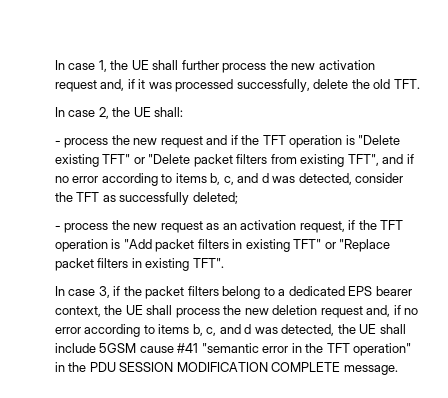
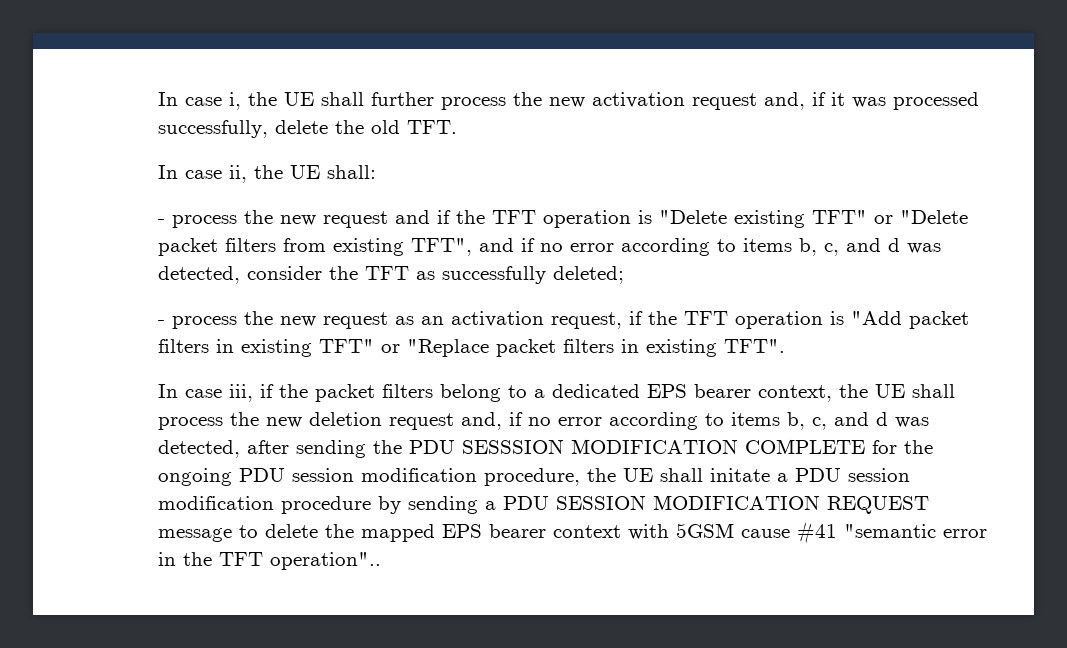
[54,60,107,72] In case 1, -> [157,92,241,110] In case i,
[98,107,109,119] 2, -> [228,165,247,183] ii,
[98,286,110,298] 3, -> [228,384,253,402] iii,
[337,324,406,334] [54,343,96,353] the UE shall include -> [246,439,933,458] [157,468,910,486] [157,495,929,514] [157,524,669,542] after sending the PDU SESSSION MODIFICATION COMPLETE for the ongoing PDU session modification procedure, the UE shall initate a PDU session modification procedure by sending a PDU SESSION MODIFICATION REQUEST message to delete the mapped EPS bearer context with
[353,343,412,356] [54,362,398,375] operation" in the PDU SESSION MODIFICATION COMPLETE message. -> [269,552,381,570] operation"..

